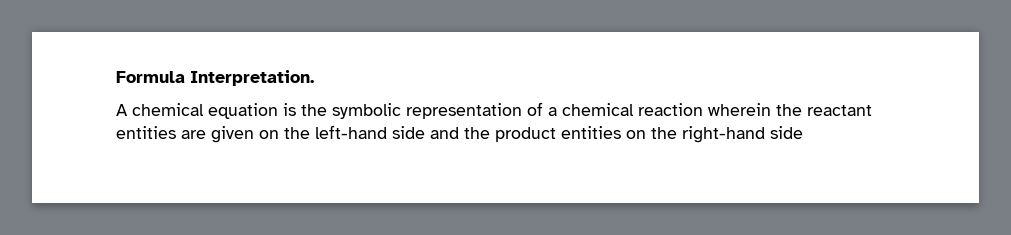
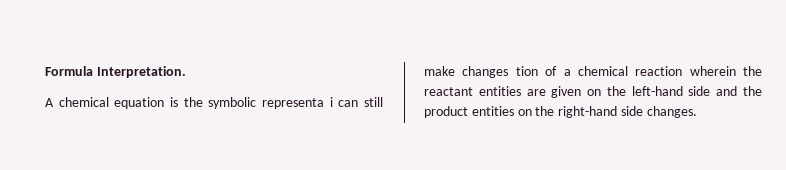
[406,103,522,119] representation -> [262,97,384,109] [424,66,538,78] representa i can still make changes tion
(803, 132) none -> [646,106,697,118] changes.

